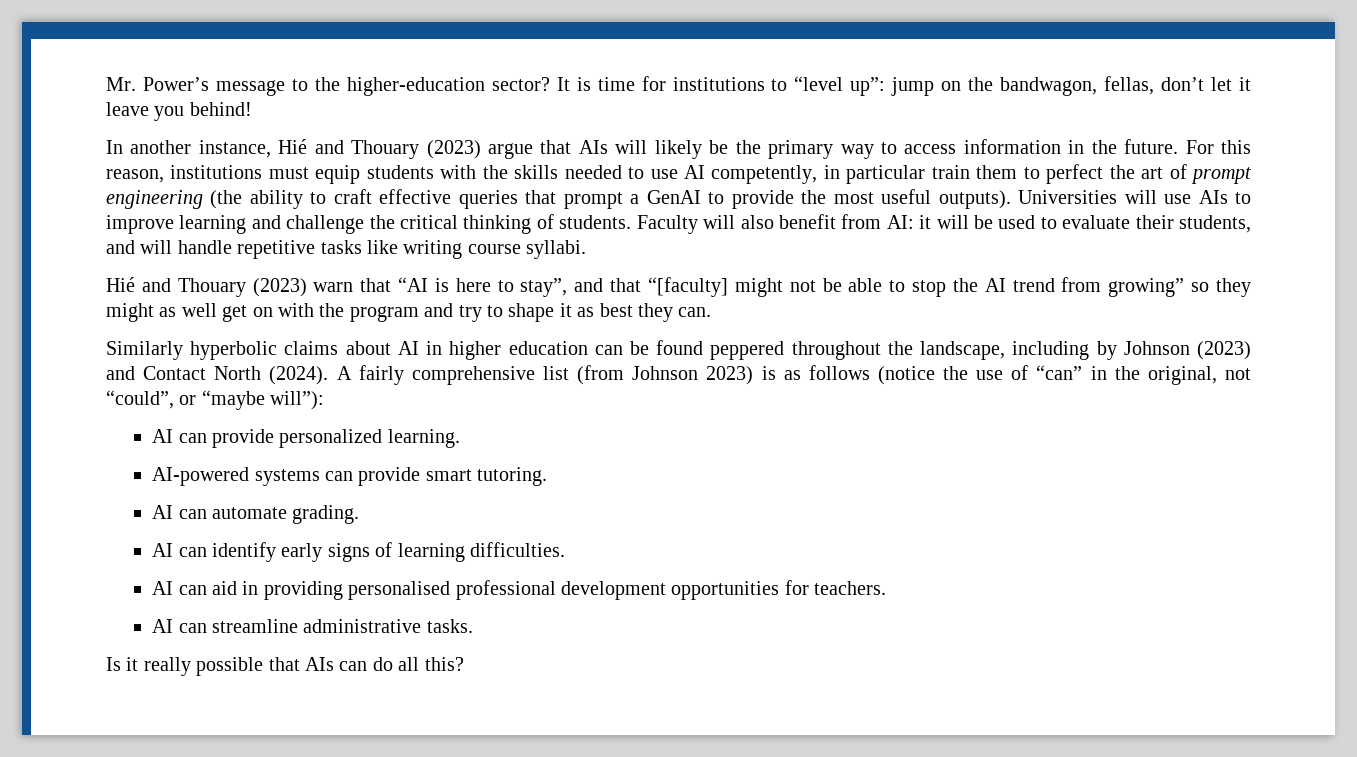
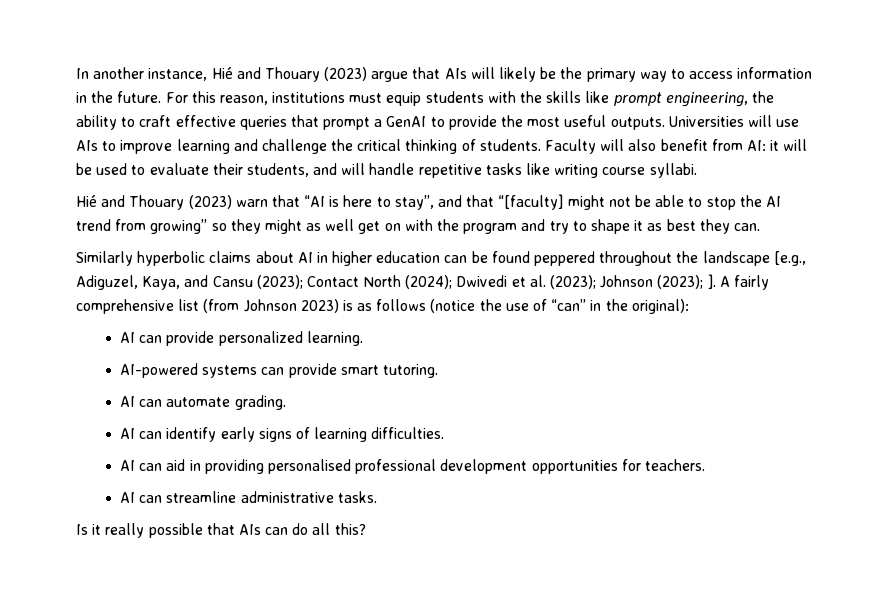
[106,76,1252,96] [106,102,252,121] Mr. Power’s message to the higher-education sector? It is time for institutions to “level up”: jump on the bandwagon, fellas, don’t let it leave you behind! // -> (76, 73) none
[564,164,1252,184] [106,190,243,209] needed to use AI competently, in particular train them to perfect the art of prompt engineering (the -> [585,91,774,107] like prompt engineering, the
[938,190,1011,209] outputs). -> [610,117,665,130] outputs.
[920,341,1251,360] [106,366,329,385] landscape, including by Johnson (2023) and Contact North (2024). -> [702,251,806,266] [76,274,716,290] landscape [e.g., Adiguzel, Kaya, and Cansu (2023); Contact North (2024); Dwivedi et al. (2023); Johnson (2023); ].
[1147,366,1251,385] [106,390,325,410] original, not “could”, or “maybe will”): -> [631,299,689,314] original):

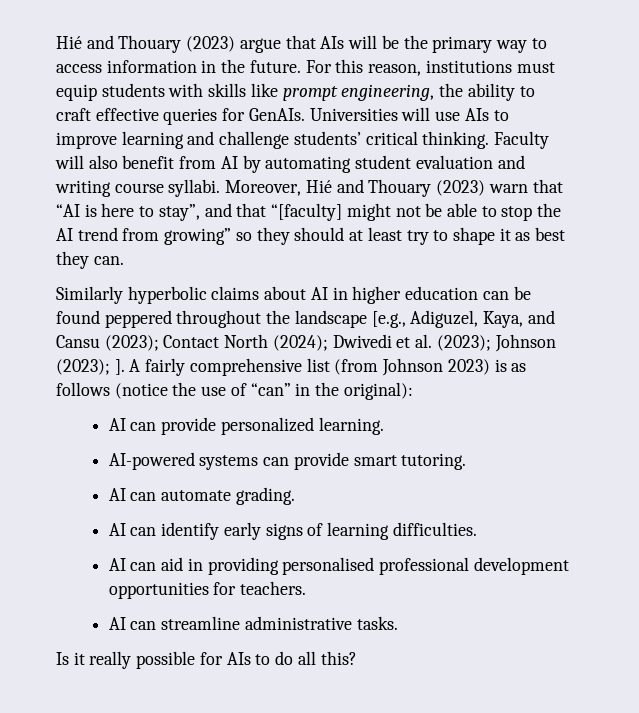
[76,67,208,81] In another instance, -> (56, 42) none
[499,67,537,82] likely -> (378, 42) none
[520,91,543,103] the -> (204, 90) none
[290,115,665,130] that prompt a GenAI to provide the most useful outputs. -> [222,108,305,121] for GenAIs.
[331,139,541,154] the critical thinking of students. -> [293,131,490,149] students’ critical thinking.
[746,139,808,151] [76,163,551,178] AI: it will be used to evaluate their students, and will handle repetitive tasks like -> [220,155,525,173] AI by automating student evaluation and
(697, 170) // -> [225,180,302,196] Moreover,
[264,219,546,234] might as well get on with the program and -> [294,227,402,241] should at least
[206,523,289,535] that AIs can -> [199,652,271,665] for AIs to

